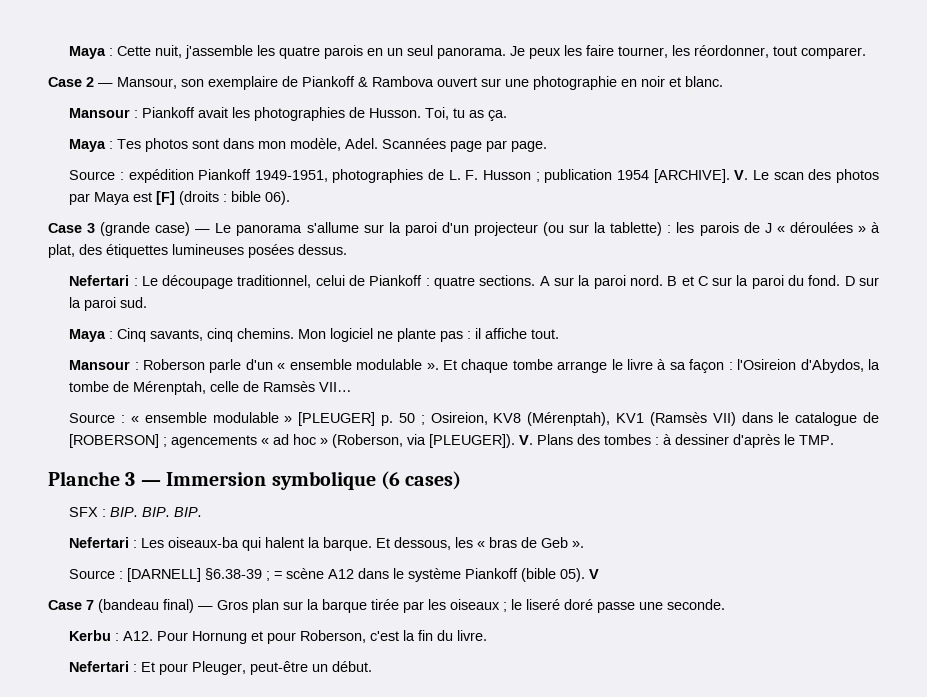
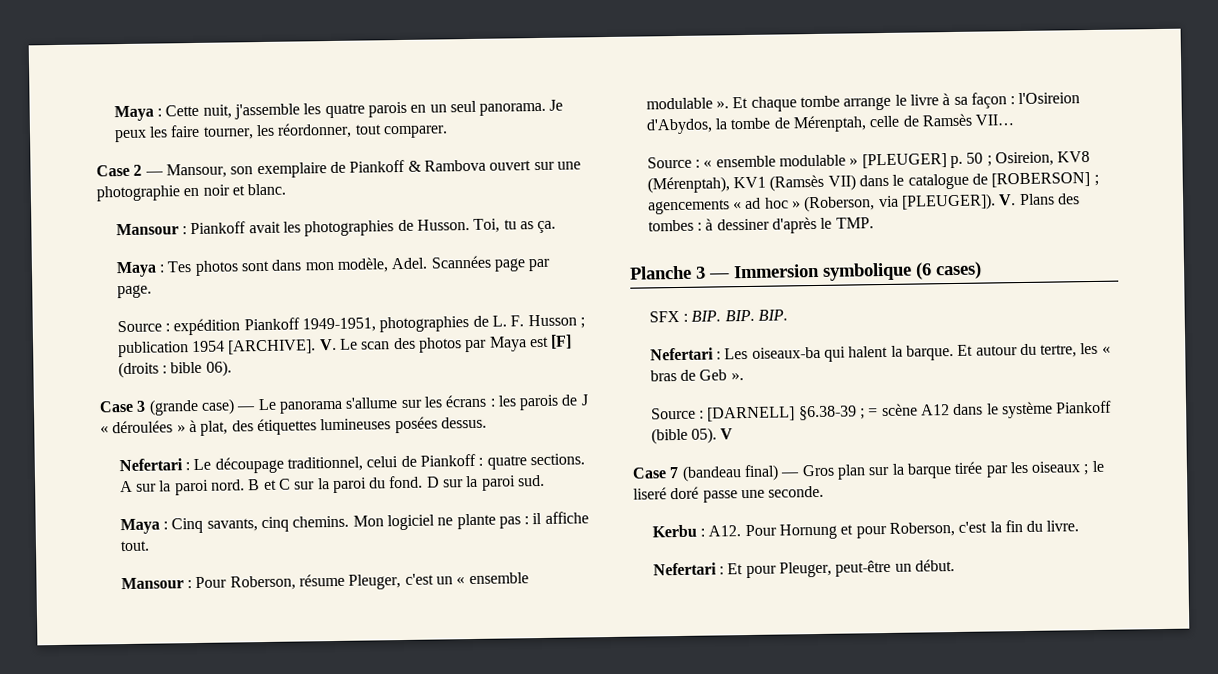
[388,222,663,236] la paroi d'un projecteur (ou sur la tablette) -> [423,394,487,408] les écrans
[143,359,273,373] Roberson parle d'un -> [195,573,453,591] Pour Roberson, résume Pleuger, c'est un
[394,537,452,550] dessous, -> [975,343,1078,358] autour du tertre,

